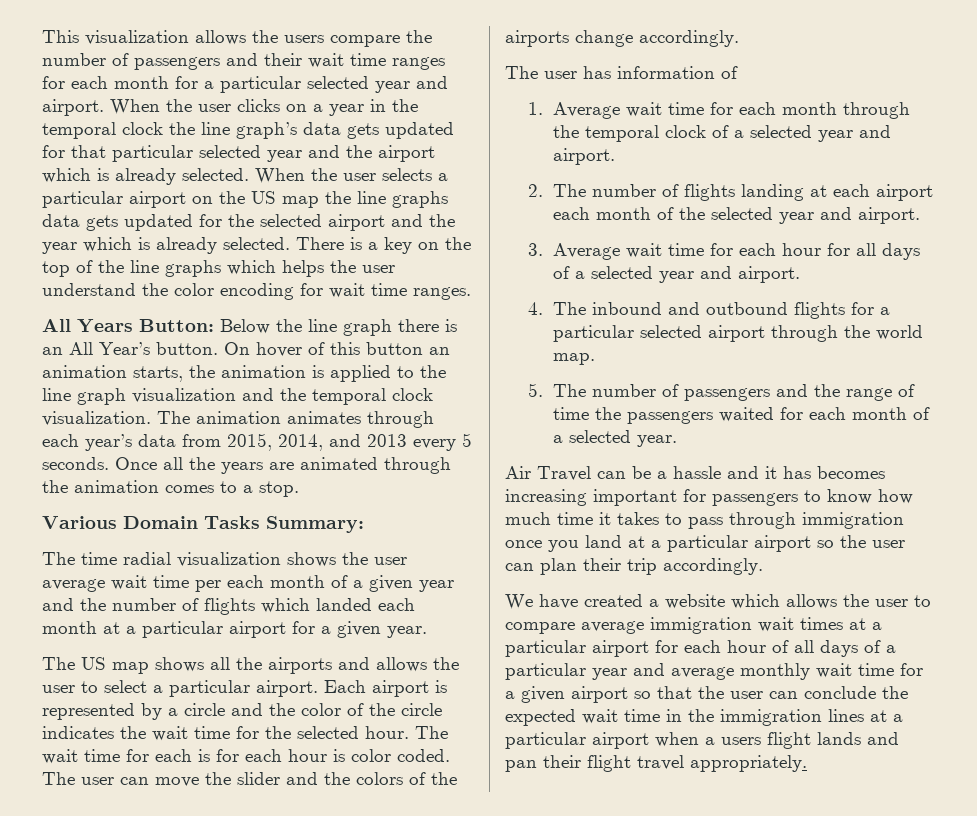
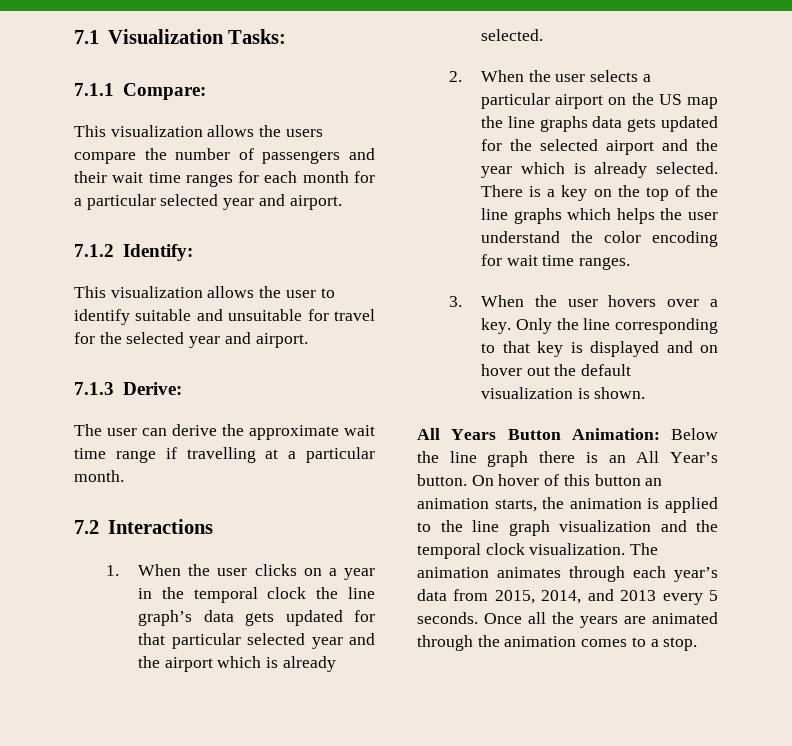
(42, 36) none -> [74,29,287,44] [74,83,206,100] 7.1 Visualization Tasks: // 7.1.1 Compare: //
(104, 107) none -> [74,244,193,261] [74,286,335,298] [74,309,375,325] [74,332,308,348] [74,382,182,395] [74,424,375,440] [74,447,375,463] [74,470,124,482] [74,519,213,534] [106,565,120,576] // 7.1.2 Identify: // This visualization allows the user to identify suitable and unsuitable for travel for the selected year and airport. // 7.1.3 Derive: // The user can derive the approximate wait time range if travelling at a particular month. // 7.2 Interactions // 1.
(249, 174) none -> [449,71,463,82] // 2.
(471, 293) none -> [449,295,718,307] [481,318,718,334] [481,341,718,357] [481,364,632,376] [481,387,646,399] // 3. When the user hovers over a key. Only the line corresponding to that key is displayed and on hover out the default visualization is shown.
[139,319,214,332] Button: -> [507,428,660,440] Button Animation:
[42,516,364,533] [42,552,407,567] [42,575,454,592] [42,598,415,615] [42,621,427,638] [42,657,459,674] [42,680,447,697] [42,703,442,720] [42,726,448,741] [42,749,450,764] [42,772,457,787] [505,30,739,47] [505,66,738,79] [528,102,910,119] [552,125,891,142] [552,148,615,165] [528,184,933,201] [552,207,920,224] [528,243,920,260] [552,266,800,283] [528,302,890,319] [552,325,923,342] [552,353,595,365] [528,383,915,401] [552,407,930,424] [552,430,677,447] [505,466,885,481] [505,489,913,506] [505,512,904,529] [505,535,905,552] [505,558,763,575] [505,594,931,610] [505,617,882,634] [505,640,896,657] [505,663,923,680] [505,686,908,703] [505,709,903,726] [505,732,899,749] [505,755,807,772] // Various Domain Tasks Summary: // The time radial visualization shows the user average wait time per each month of a given year and the number of flights which landed each month at a particular airport for a given year. // The US map shows all the airports and allows the user to select a particular airport. Each airport is represented by a circle and the color of the circle indicates the wait time for the selected hour. The wait time for each is for each hour is color coded. The user can move the slider and the colors of the airports change accordingly. // The user has information of // 1. Average wait time for each month through the temporal clock of a selected year and airport. // 2. The number of flights landing at each airport each month of the selected year and airport. // 3. Average wait time for each hour for all days of a selected year and airport. // 4. The inbound and outbound flights for a particular selected airport through the world map. // 5. The number of passengers and the range of time the passengers waited for each month of a selected year. // Air Travel can be a hassle and it has becomes increasing important for passengers to know how much time it takes to pass through immigration once you land at a particular airport so the user can plan their trip accordingly. // We have created a website which allows the user to compare average immigration wait times at a particular airport for each hour of all days of a particular year and average monthly wait time for a given airport so that the user can conclude the expected wait time in the immigration lines at a particular airport when a users flight lands and pan their flight travel appropriately. -> (698, 644) none

